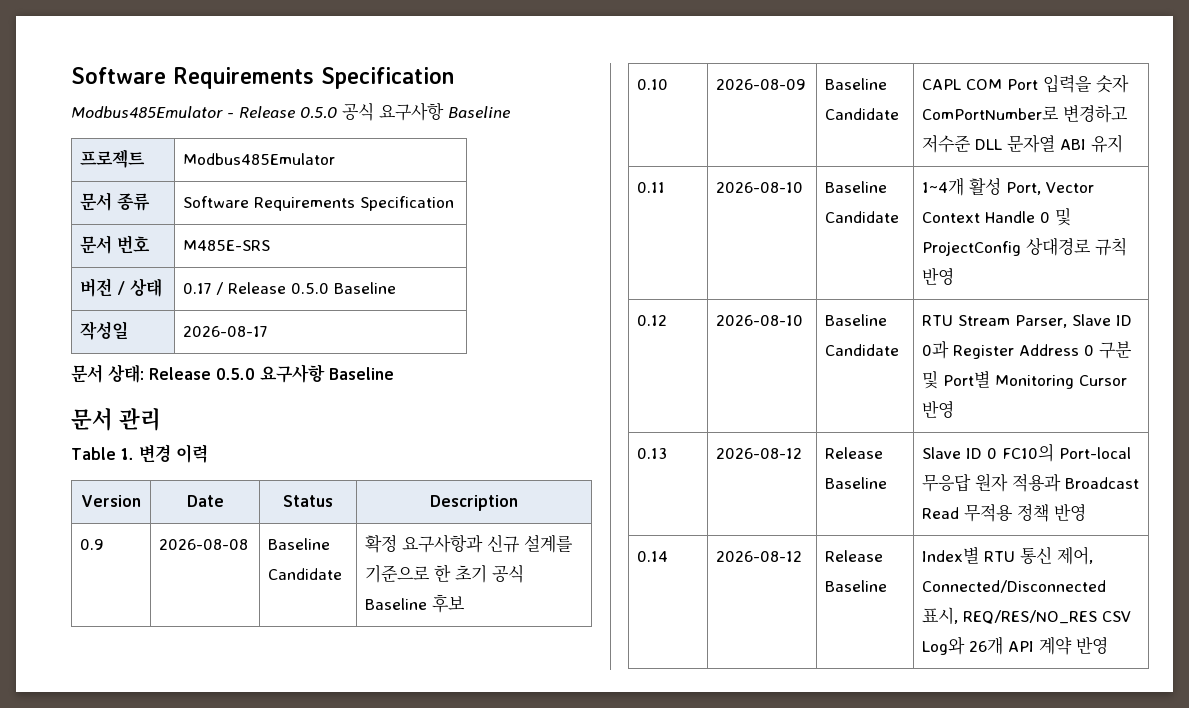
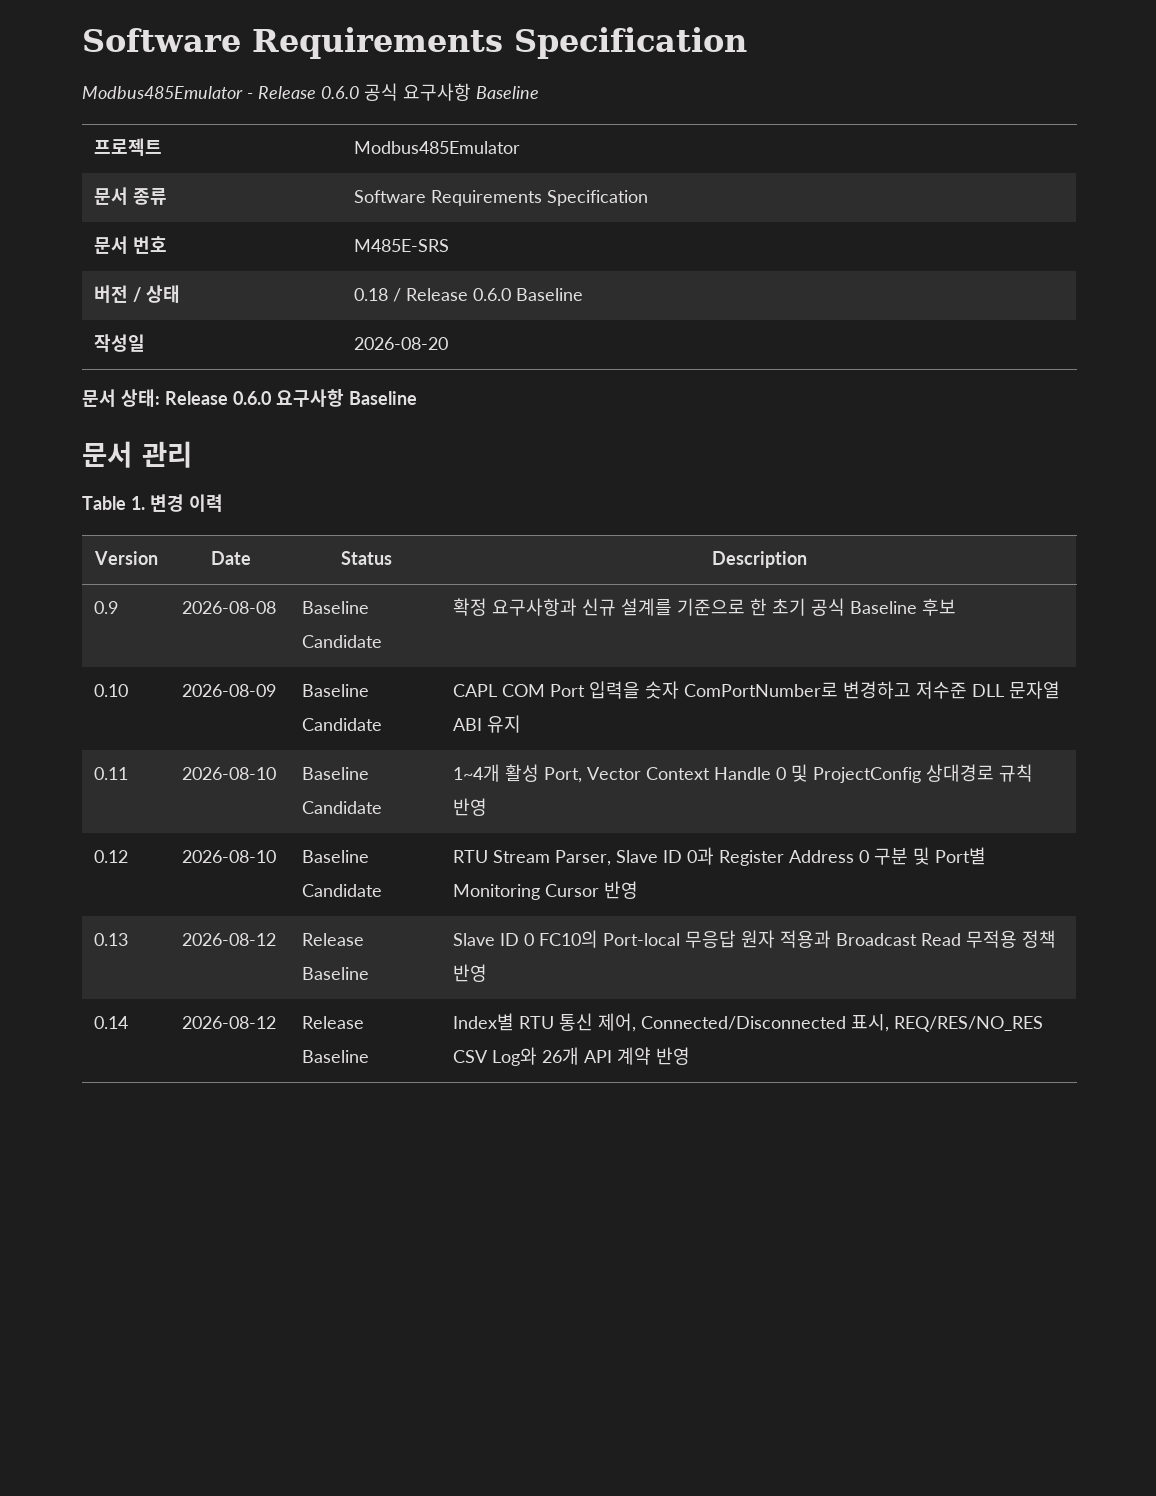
[300,107,337,119] 0.5.0 -> [321,86,359,99] 0.6.0
[183,283,212,294] 0.17 -> [354,288,389,301] 0.18
[291,283,330,294] 0.5.0 -> [473,288,512,301] 0.6.0
[183,326,268,337] 2026-08-17 -> [354,337,449,350] 2026-08-20
[216,368,255,380] 0.5.0 -> [233,391,271,405] 0.6.0

